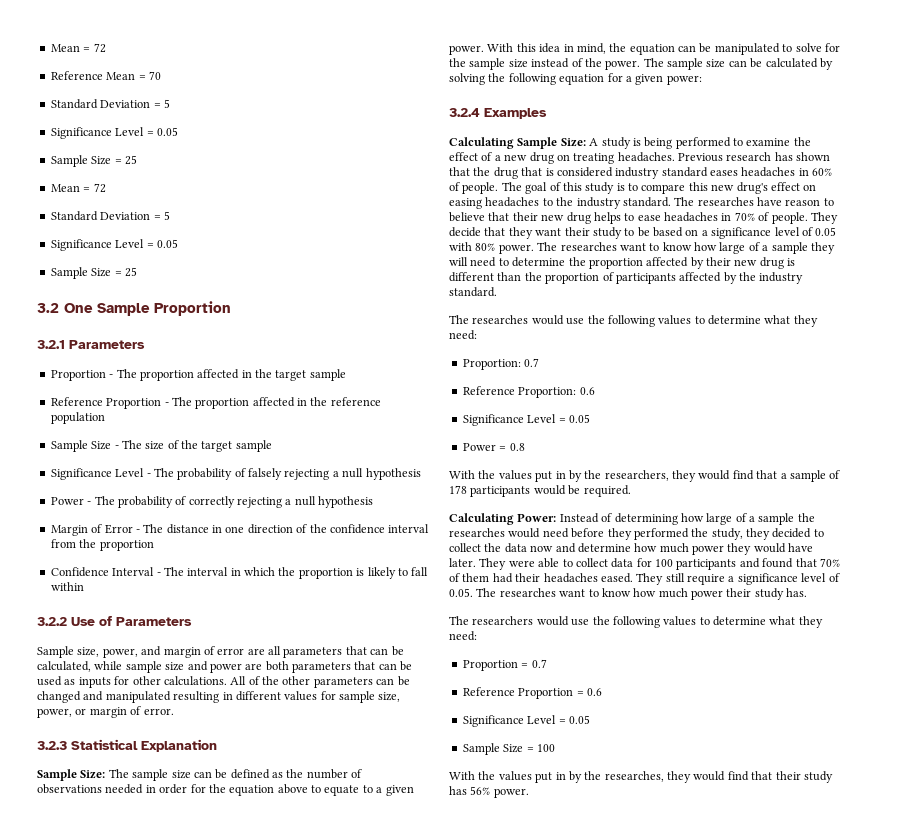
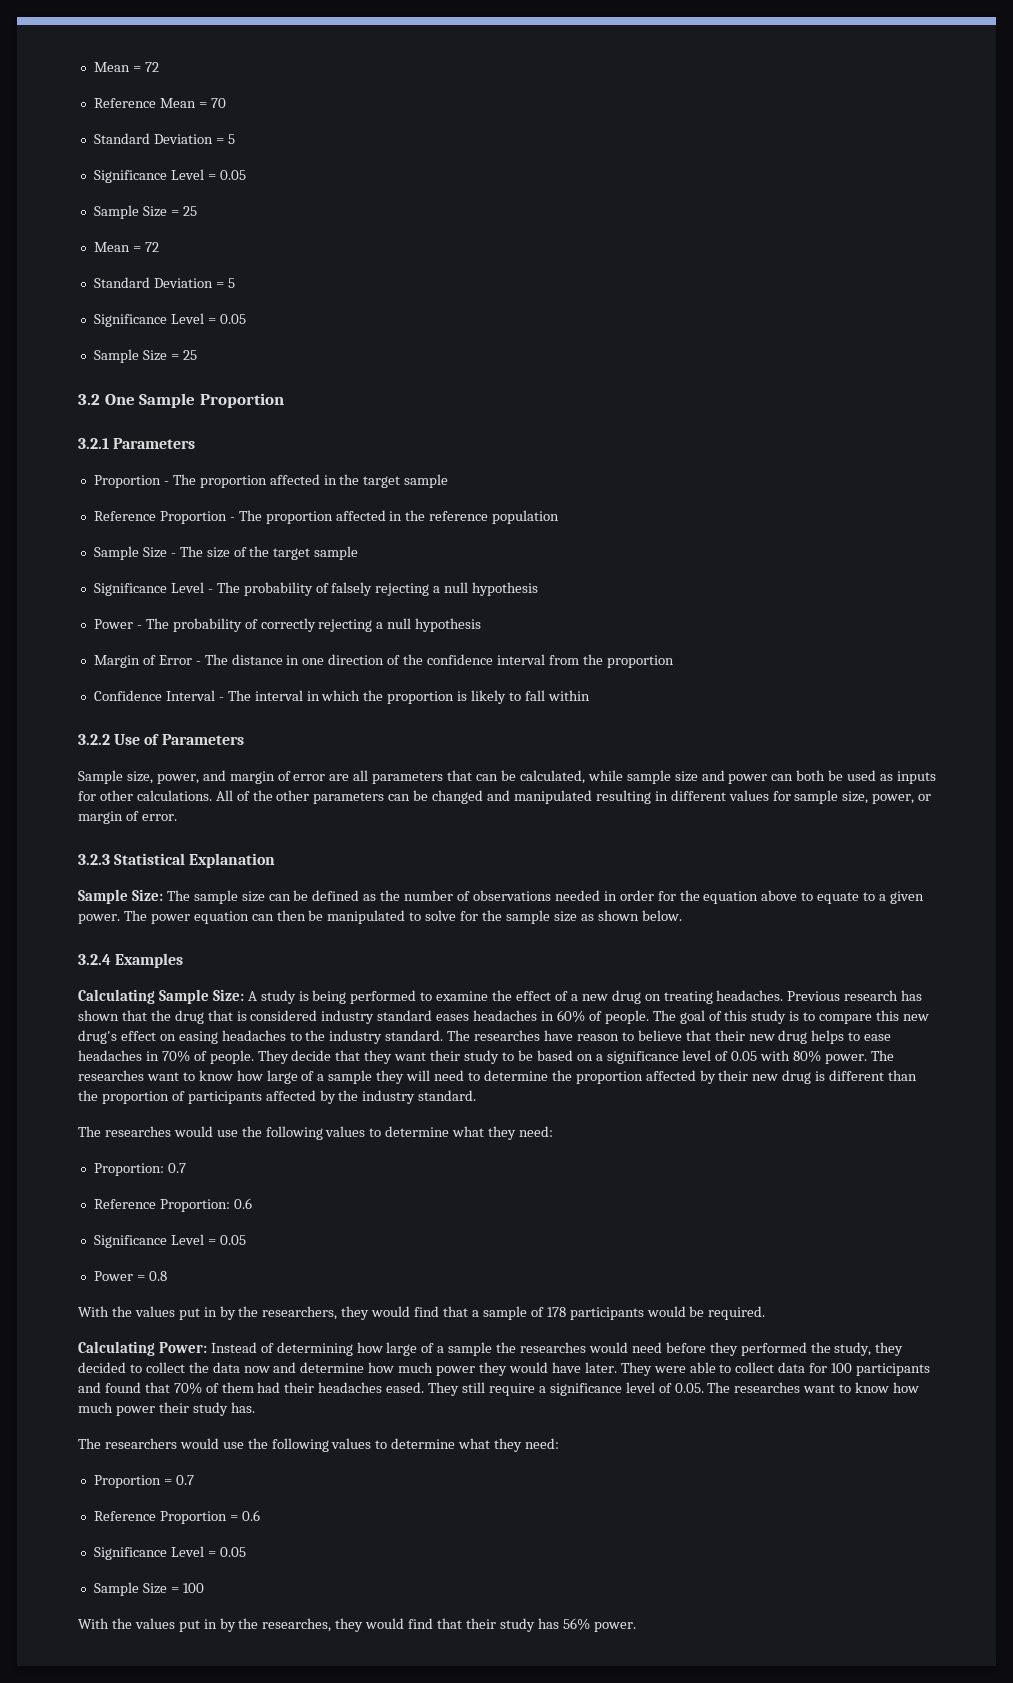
[245,661,397,673] are both parameters that can -> [771,770,826,781] can both
[487,43,627,54] With this idea in mind, the -> [123,910,190,924] The power
(696, 48) none -> [276,910,306,921] then
[531,58,833,70] [449,73,702,85] instead of the power. The sample size can be calculated by solving the following equation for a given power: -> [580,910,682,921] as shown below.

